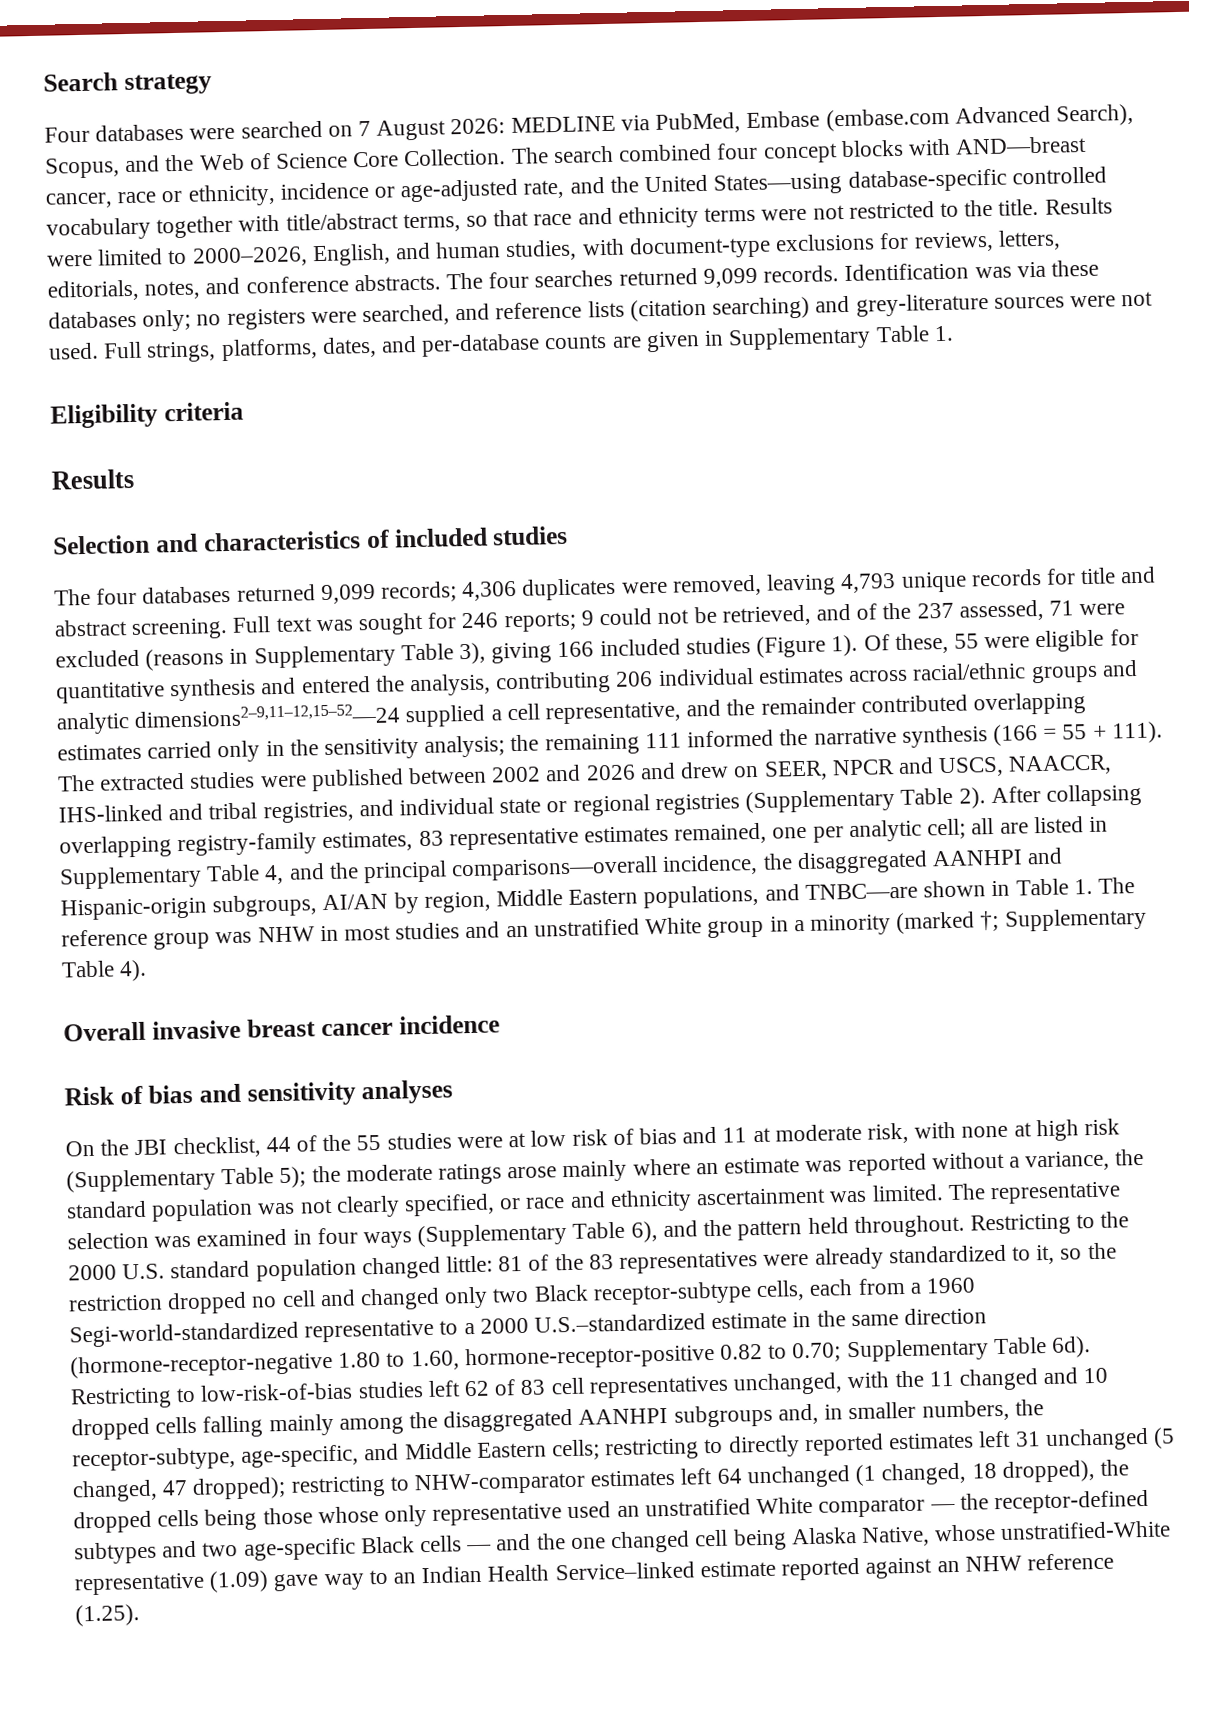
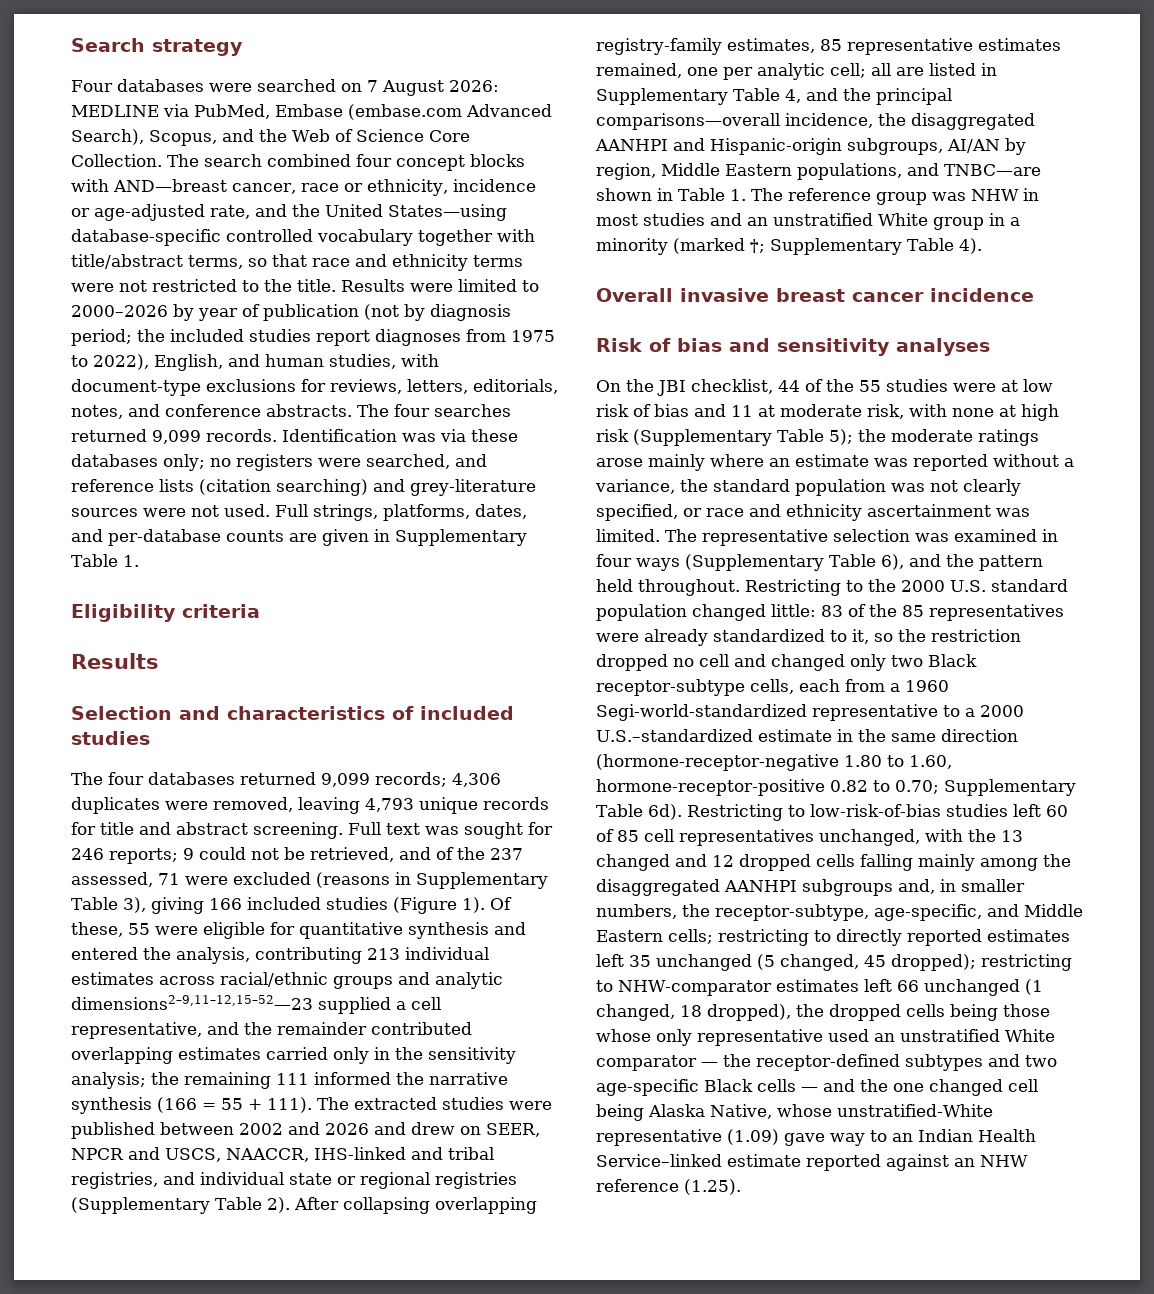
[191,246,308,268] 2000–2026, -> [71,304,511,321] [71,329,555,346] [71,354,149,370] 2000–2026 by year of publication (not by diagnosis period; the included studies report diagnoses from 1975 to 2022),
[615,671,654,687] 206 -> [367,948,400,960] 213
[134,703,401,728] dimensions2–9,11–12,15–52—24 -> [71,995,313,1010] dimensions2–9,11–12,15–52—23
[418,830,444,847] 83 -> [820,39,842,51] 85
[498,1253,614,1272] 81 of the 83 -> [821,604,924,617] 83 of the 85
[464,1379,547,1397] 62 of 83 -> [1045,805,1068,817] [596,829,639,842] 60 of 85
[928,1370,954,1387] 11 -> [1001,830,1023,842] 13
[1083,1367,1109,1384] 10 -> [712,855,734,867] 12
[1014,1431,1041,1447] 31 -> [629,955,651,967] 35
[162,1480,189,1496] 47 -> [864,955,886,967] 45
[716,1468,742,1484] 64 -> [896,980,919,992] 66

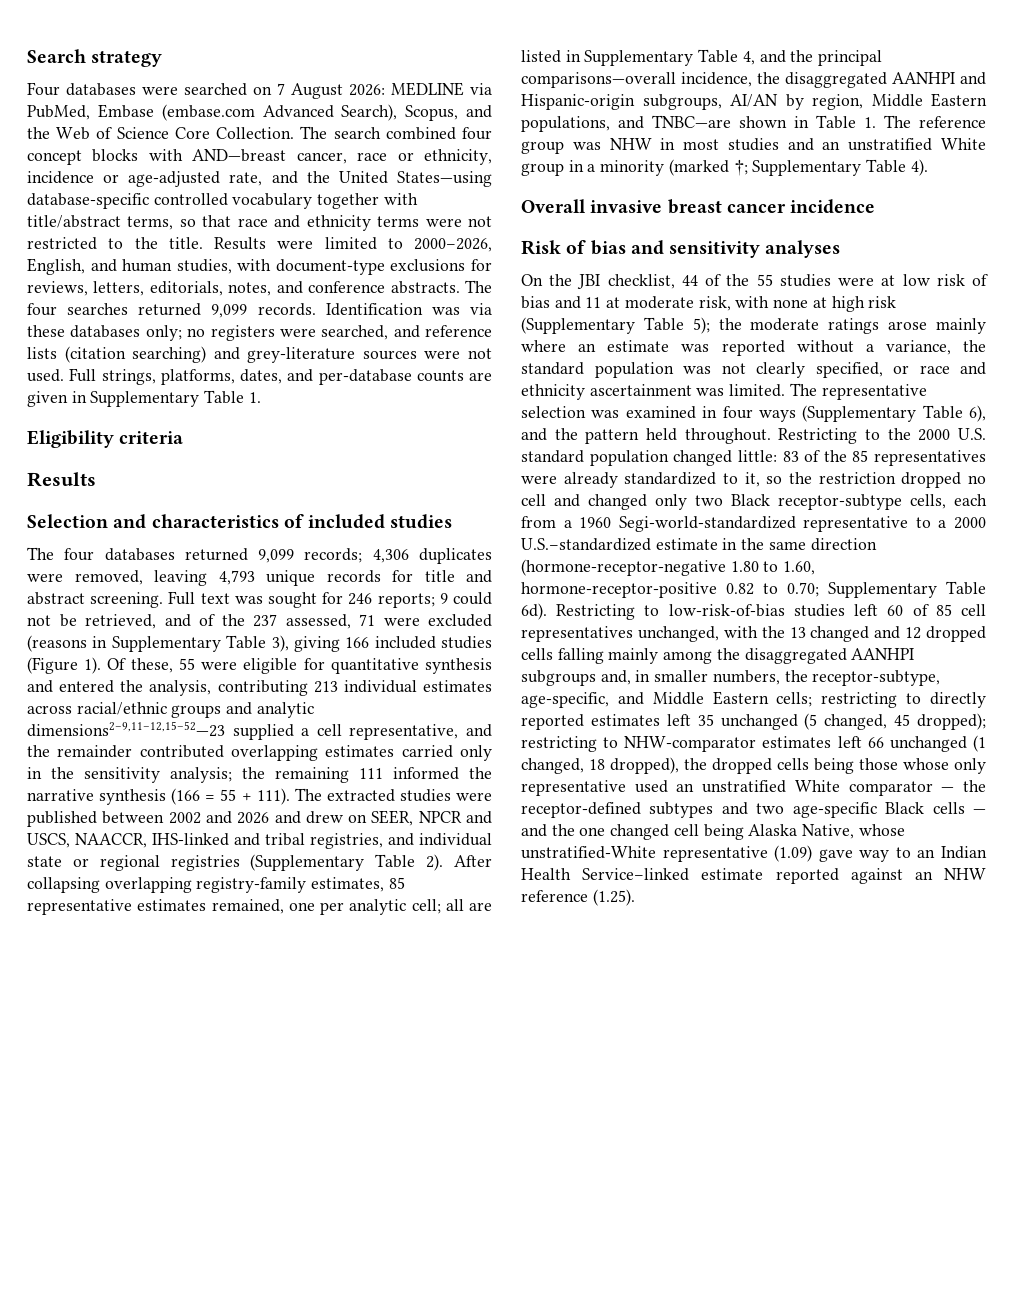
[71,304,511,321] [71,329,555,346] [71,354,149,370] 2000–2026 by year of publication (not by diagnosis period; the included studies report diagnoses from 1975 to 2022), -> [414,238,492,252] 2000–2026,

